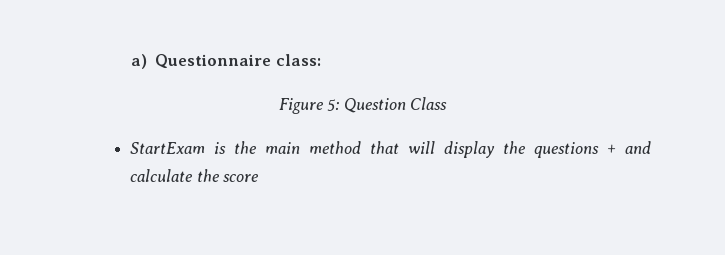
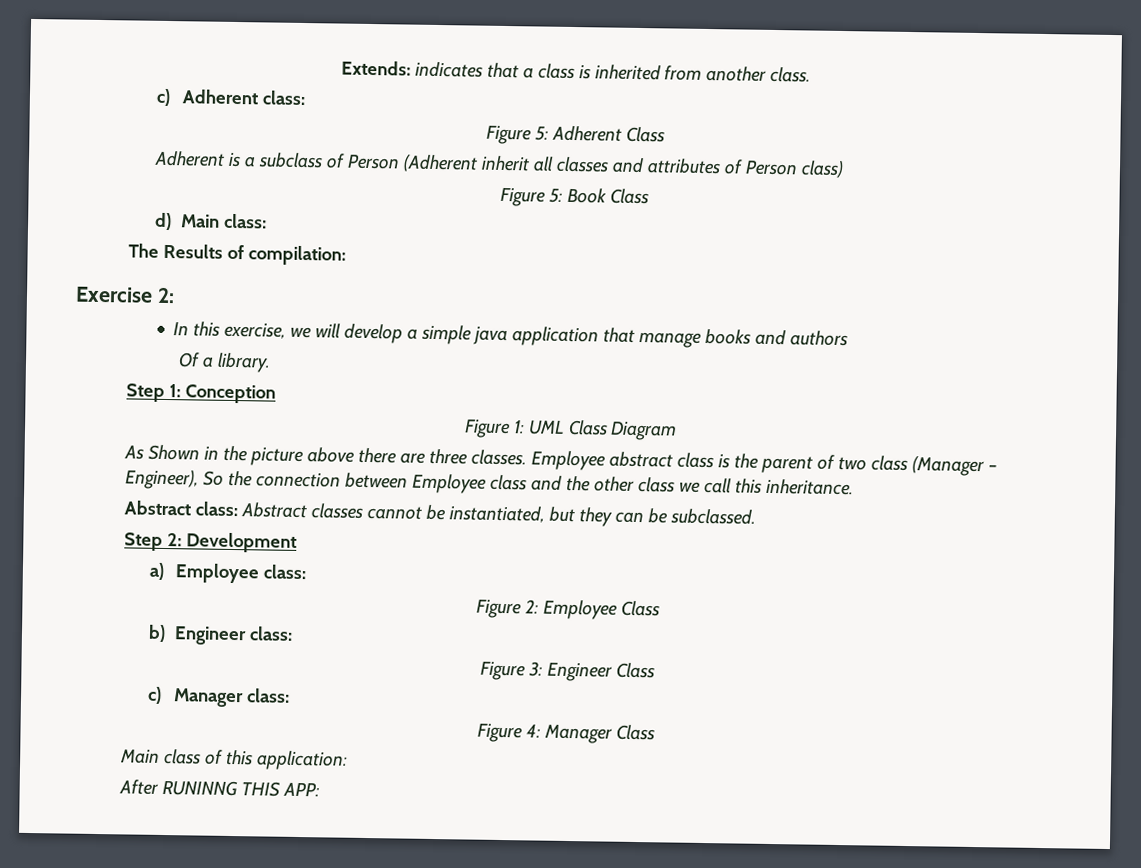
[131,54,272,69] a) Questionnaire -> [340,60,812,83] [155,88,259,107] Extends: indicates that a class is inherited from another class. // c) Adherent
[343,97,448,113] [130,141,651,158] [130,169,260,182] Question Class // StartExam is the main method that will display the questions + and calculate the score -> [551,125,665,143] [153,150,844,179] [499,187,649,207] [153,212,267,231] [127,243,346,266] [75,286,175,304] [173,321,849,348] [177,352,271,373] [125,383,276,404] [463,419,678,441] [123,444,998,477] [124,469,854,496] [123,500,756,527] [123,532,297,553] [148,562,307,584] [476,599,660,620] [147,624,293,646] [479,661,655,682] [146,686,290,708] [477,723,655,744] [119,748,348,771] [118,779,320,797] Adherent Class // Adherent is a subclass of Person (Adherent inherit all classes and attributes of Person class) // Figure 5: Book Class // d) Main class: // The Results of compilation: // Exercise 2: // In this exercise, we will develop a simple java application that manage books and authors // Of a library. // Step 1: Conception // Figure 1: UML Class Diagram // As Shown in the picture above there are three classes. Employee abstract class is the parent of two class (Manager – Engineer), So the connection between Employee class and the other class we call this inheritance. // Abstract class: Abstract classes cannot be instantiated, but they can be subclassed. // Step 2: Development // a) Employee class: // Figure 2: Employee Class // b) Engineer class: // Figure 3: Engineer Class // c) Manager class: // Figure 4: Manager Class // Main class of this application: // After RUNINNG THIS APP:

